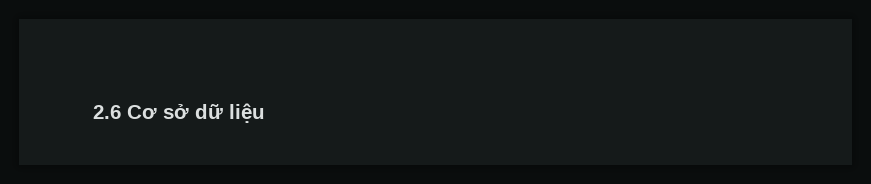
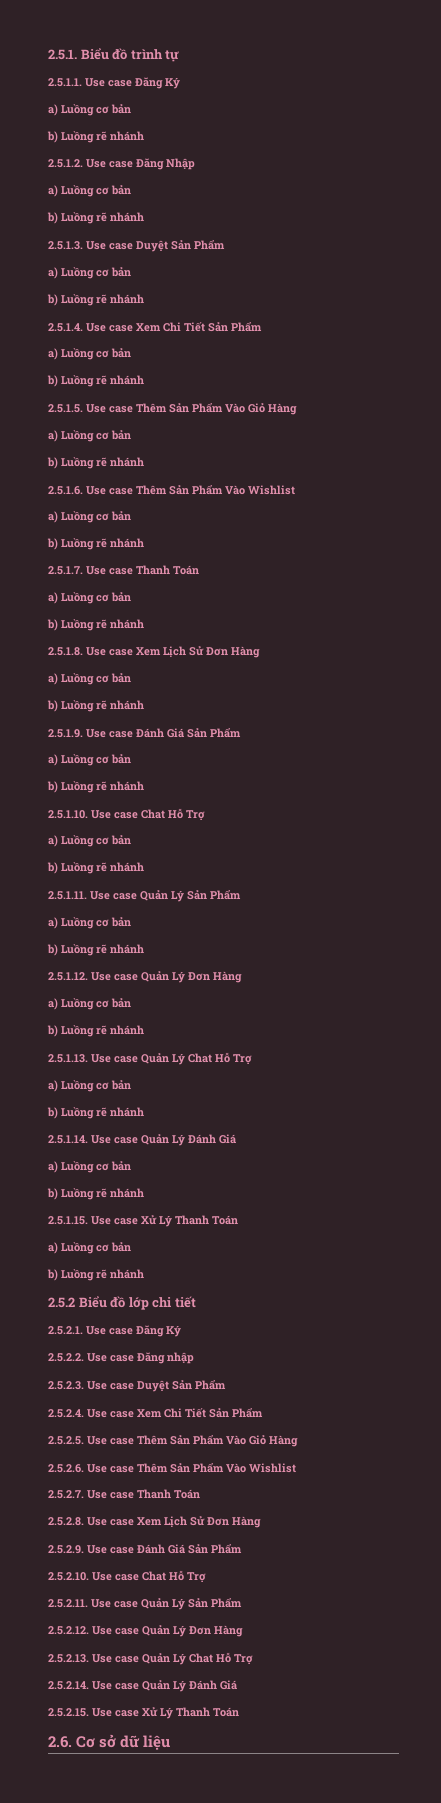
[93,105,121,119] 2.6 -> [48,48,180,62] [48,77,180,89] [48,104,131,116] [47,131,144,143] [48,158,195,170] [48,185,131,197] [47,212,144,224] [48,239,225,252] [48,267,131,279] [47,294,144,306] [48,321,262,332] [48,348,131,360] [47,375,144,387] [48,402,297,415] [48,430,131,442] [47,457,144,469] [48,484,295,495] [48,511,131,523] [47,538,144,550] [48,565,199,575] [48,592,131,604] [47,619,144,631] [48,646,260,658] [48,673,131,685] [47,700,144,712] [48,727,241,738] [48,754,131,766] [47,781,144,793] [48,808,205,820] [48,835,131,847] [47,862,144,874] [48,889,241,902] [48,917,131,929] [47,944,144,956] [48,971,242,983] [48,998,131,1010] [47,1025,144,1037] [48,1052,252,1065] [48,1080,131,1092] [47,1107,144,1119] [48,1134,236,1146] [48,1161,131,1173] [47,1188,144,1200] [48,1215,238,1227] [48,1242,131,1254] [47,1269,144,1281] [48,1296,196,1310] [48,1325,181,1337] [48,1352,194,1364] [48,1379,226,1392] [48,1407,263,1418] [48,1434,298,1447] [48,1462,296,1473] [48,1489,200,1499] [48,1516,261,1528] [48,1543,242,1554] [48,1570,206,1582] [48,1597,242,1610] [48,1625,243,1637] [48,1652,253,1665] [48,1680,237,1692] [48,1707,239,1719] [48,1736,72,1748] 2.5.1. Biểu đồ trình tự // 2.5.1.1. Use case Đăng Ký // a) Luồng cơ bản // b) Luồng rẽ nhánh // 2.5.1.2. Use case Đăng Nhập // a) Luồng cơ bản // b) Luồng rẽ nhánh // 2.5.1.3. Use case Duyệt Sản Phẩm // a) Luồng cơ bản // b) Luồng rẽ nhánh // 2.5.1.4. Use case Xem Chi Tiết Sản Phẩm // a) Luồng cơ bản // b) Luồng rẽ nhánh // 2.5.1.5. Use case Thêm Sản Phẩm Vào Giỏ Hàng // a) Luồng cơ bản // b) Luồng rẽ nhánh // 2.5.1.6. Use case Thêm Sản Phẩm Vào Wishlist // a) Luồng cơ bản // b) Luồng rẽ nhánh // 2.5.1.7. Use case Thanh Toán // a) Luồng cơ bản // b) Luồng rẽ nhánh // 2.5.1.8. Use case Xem Lịch Sử Đơn Hàng // a) Luồng cơ bản // b) Luồng rẽ nhánh // 2.5.1.9. Use case Đánh Giá Sản Phẩm // a) Luồng cơ bản // b) Luồng rẽ nhánh // 2.5.1.10. Use case Chat Hỗ Trợ // a) Luồng cơ bản // b) Luồng rẽ nhánh // 2.5.1.11. Use case Quản Lý Sản Phẩm // a) Luồng cơ bản // b) Luồng rẽ nhánh // 2.5.1.12. Use case Quản Lý Đơn Hàng // a) Luồng cơ bản // b) Luồng rẽ nhánh // 2.5.1.13. Use case Quản Lý Chat Hỗ Trợ // a) Luồng cơ bản // b) Luồng rẽ nhánh // 2.5.1.14. Use case Quản Lý Đánh Giá // a) Luồng cơ bản // b) Luồng rẽ nhánh // 2.5.1.15. Use case Xử Lý Thanh Toán // a) Luồng cơ bản // b) Luồng rẽ nhánh // 2.5.2 Biểu đồ lớp chi tiết // 2.5.2.1. Use case Đăng Ký // 2.5.2.2. Use case Đăng nhập // 2.5.2.3. Use case Duyệt Sản Phẩm // 2.5.2.4. Use case Xem Chi Tiết Sản Phẩm // 2.5.2.5. Use case Thêm Sản Phẩm Vào Giỏ Hàng // 2.5.2.6. Use case Thêm Sản Phẩm Vào Wishlist // 2.5.2.7. Use case Thanh Toán // 2.5.2.8. Use case Xem Lịch Sử Đơn Hàng // 2.5.2.9. Use case Đánh Giá Sản Phẩm // 2.5.2.10. Use case Chat Hỗ Trợ // 2.5.2.11. Use case Quản Lý Sản Phẩm // 2.5.2.12. Use case Quản Lý Đơn Hàng // 2.5.2.13. Use case Quản Lý Chat Hỗ Trợ // 2.5.2.14. Use case Quản Lý Đánh Giá // 2.5.2.15. Use case Xử Lý Thanh Toán // 2.6.

